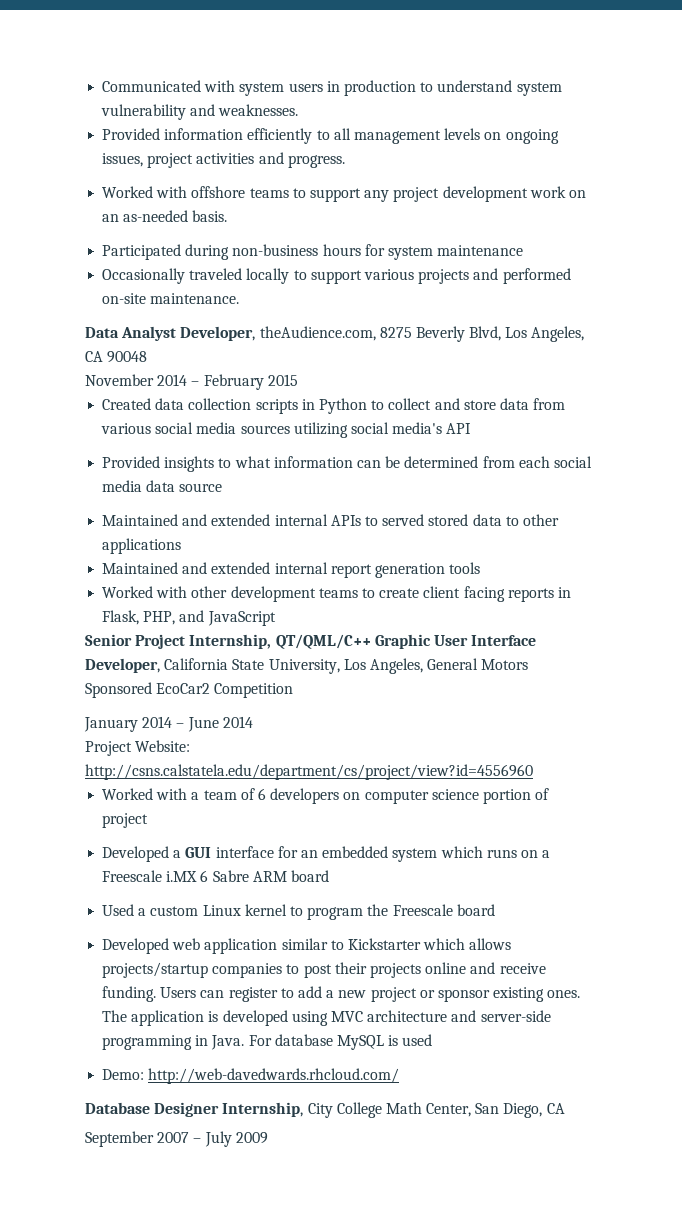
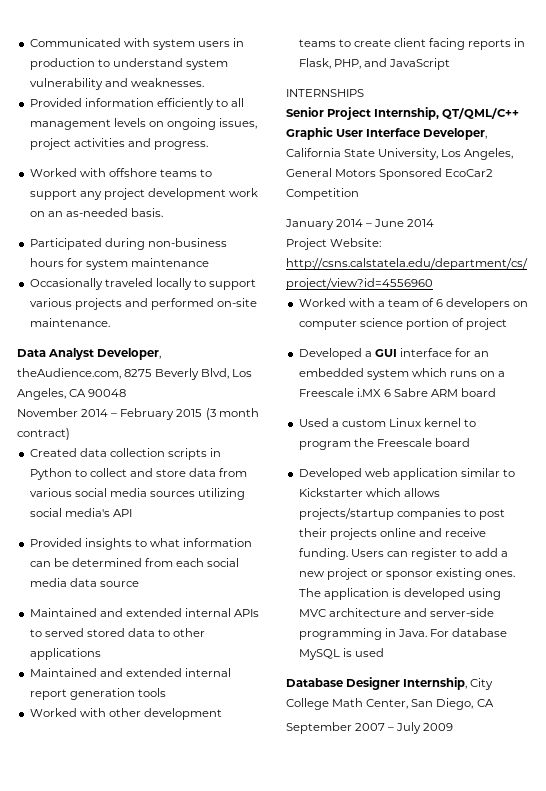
(298, 380) none -> [205,408,259,420] [17,428,70,440] (3 month contract)
(276, 618) none -> [286,89,364,97] // INTERNSHIPS
[102,1068,400,1084] // Demo: http://web-davedwards.rhcloud.com/ -> (384, 652) none

